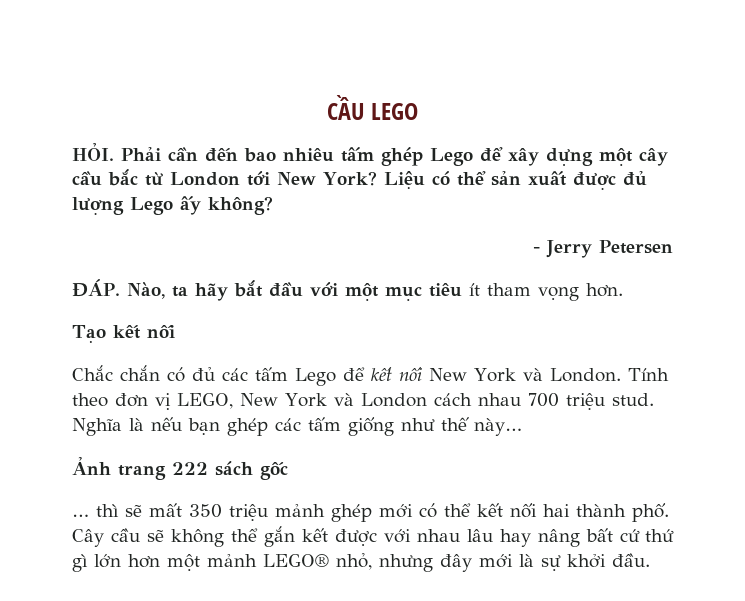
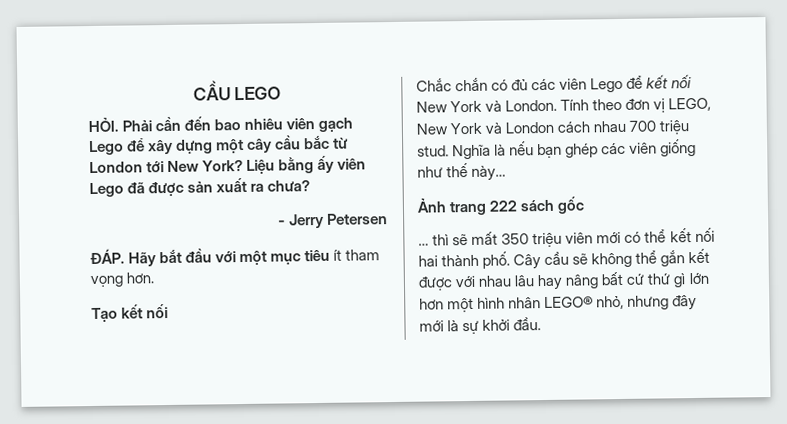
[341,147,423,166] tấm ghép -> [286,117,354,133] viên gạch
[431,171,647,190] [72,196,273,215] có thể sản xuất được đủ lượng Lego ấy không? -> [278,155,367,174] [89,177,311,198] bằng ấy viên Lego đã được sản xuất ra chưa?
[126,282,228,301] Nào, ta hãy -> [128,252,157,267] Hãy
[255,367,288,381] tấm -> [559,78,588,90] viên
[308,417,341,431] tấm -> [629,142,658,154] viên
[275,504,372,522] mảnh ghép -> [565,232,594,244] viên
[207,554,257,567] mảnh -> [477,297,542,309] hình nhân

